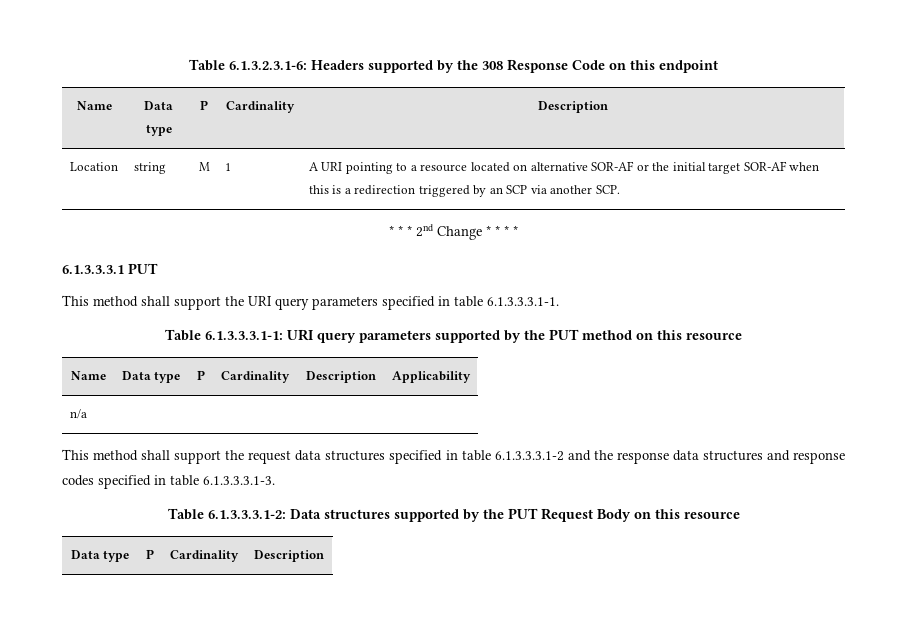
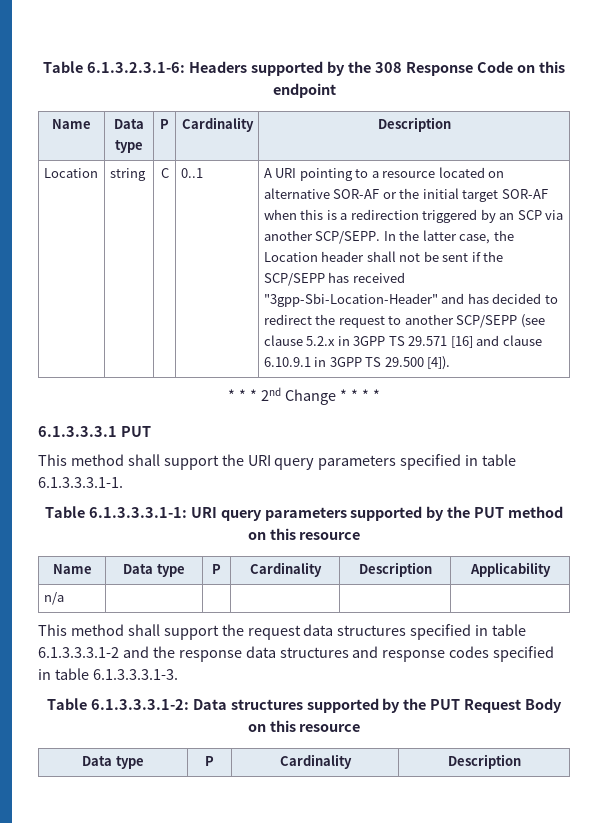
[198,162,210,171] [224,163,231,171] M | 1 -> [160,168,169,178] [180,168,203,178] C | 0..1
[595,185,620,194] SCP. -> [315,230,514,244] [263,251,504,262] [263,272,405,286] [263,293,558,307] [263,314,545,328] [263,335,542,348] [263,356,451,370] SCP/SEPP. In the latter case, the Location header shall not be sent if the SCP/SEPP has received "3gpp-Sbi-Location-Header" and has decided to redirect the request to another SCP/SEPP (see clause 5.2.x in 3GPP TS 29.571 [16] and clause 6.10.9.1 in 3GPP TS 29.500 [4]).

